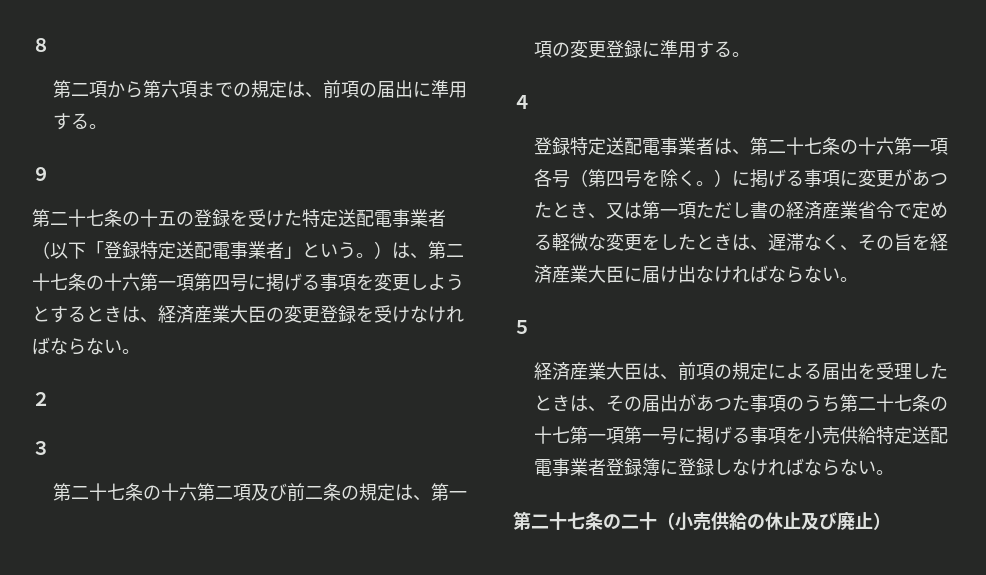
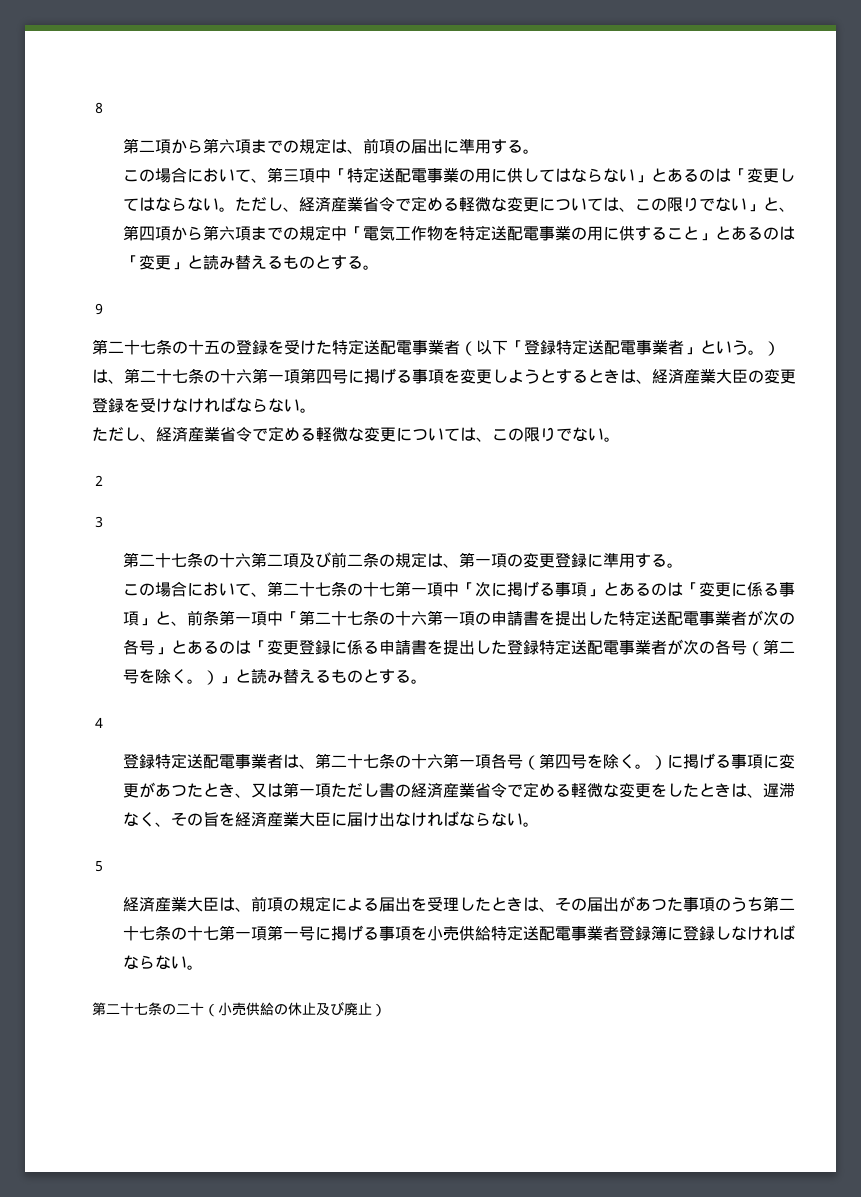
(107, 126) none -> [122,167,795,183] [122,196,795,212] [122,225,795,241] [122,255,379,270] // この場合において、第三項中「特定送配電事業の用に供してはならない」とあるのは「変更してはならない。ただし、経済産業省令で定める軽微な変更については、この限りでない」と、第四項から第六項までの規定中「電気工作物を特定送配電事業の用に供すること」とあるのは「変更」と読み替えるものとする。
(140, 351) none -> [92,426,620,442] // ただし、経済産業省令で定める軽微な変更については、この限りでない。
(750, 54) none -> [122,581,795,597] [122,610,795,626] [122,639,795,656] [122,669,427,685] // この場合において、第二十七条の十七第一項中「次に掲げる事項」とあるのは「変更に係る事項」と、前条第一項中「第二十七条の十六第一項の申請書を提出した特定送配電事業者が次の各号」とあるのは「変更登録に係る申請書を提出した登録特定送配電事業者が次の各号（第二号を除く。）」と読み替えるものとする。

